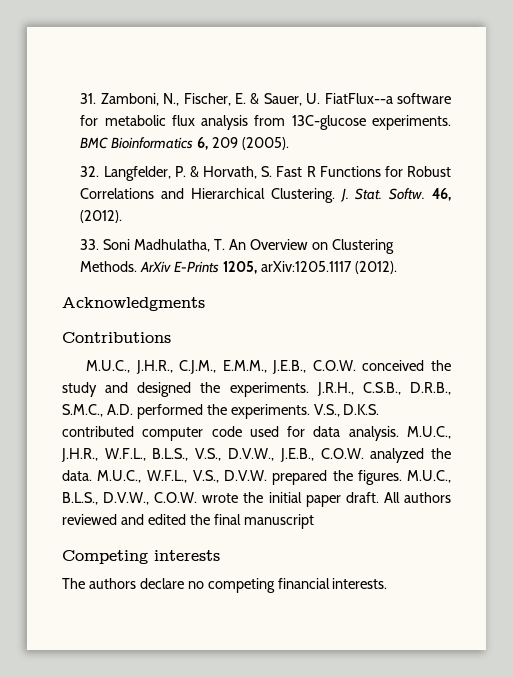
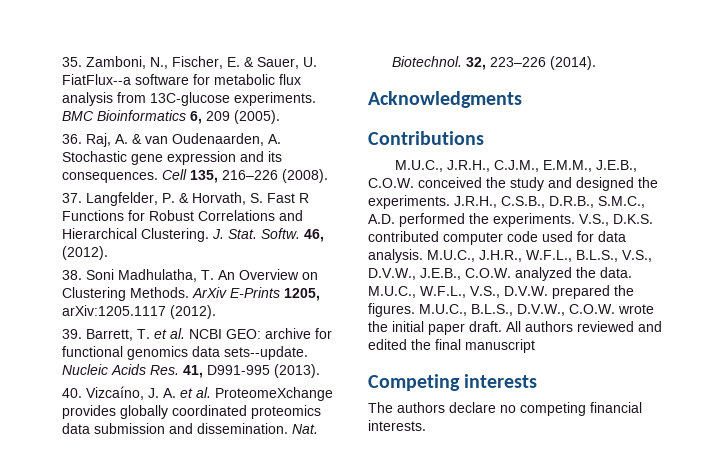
[80,93,97,104] 31. -> [61,57,82,67] 35.
[80,166,100,177] 32. -> [61,133,281,147] [61,151,282,165] [61,169,328,183] [61,193,82,203] 36. Raj, A. & van Oudenaarden, A. Stochastic gene expression and its consequences. Cell 135, 216–226 (2008). // 37.
[80,239,100,250] 33. -> [61,270,82,280] 38.
(397, 267) none -> [61,328,332,341] [61,346,308,360] [61,364,320,378] [61,386,333,401] [61,405,321,419] [61,423,318,434] [391,56,596,70] // 39. Barrett, T. et al. NCBI GEO: archive for functional genomics data sets--update. Nucleic Acids Res. 41, D991-995 (2013). // 40. Vizcaíno, J. A. et al. ProteomeXchange provides globally coordinated proteomics data submission and dissemination. Nat. Biotechnol. 32, 223–226 (2014).
[135,360,173,374] J.H.R., -> [447,160,491,172] J.R.H.,

